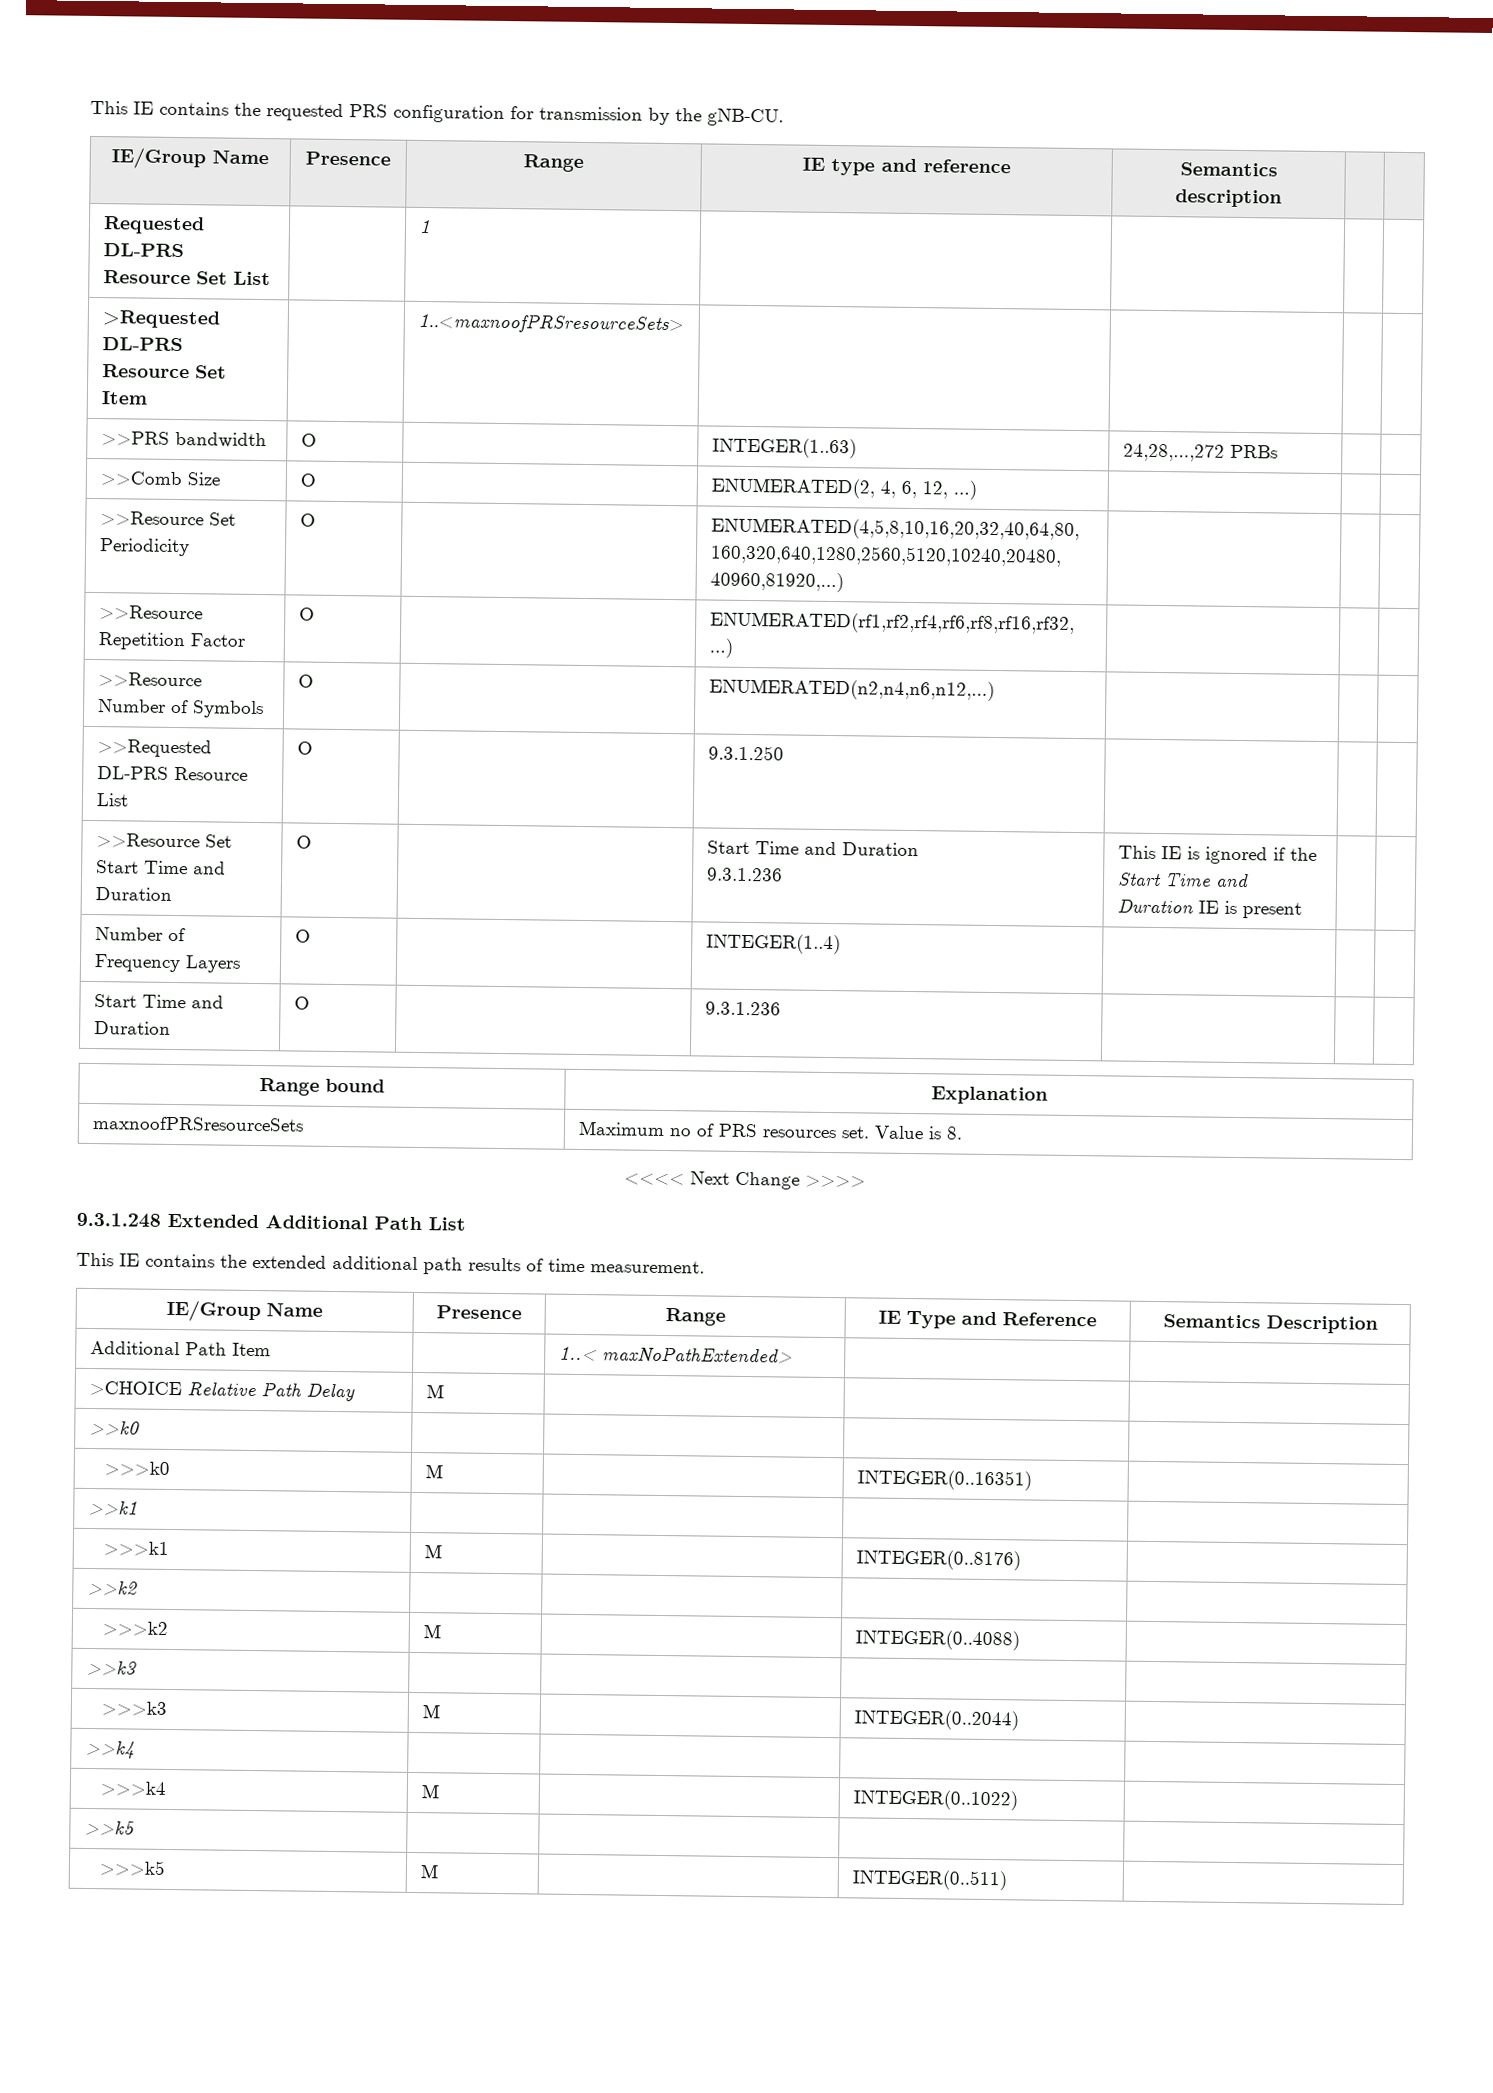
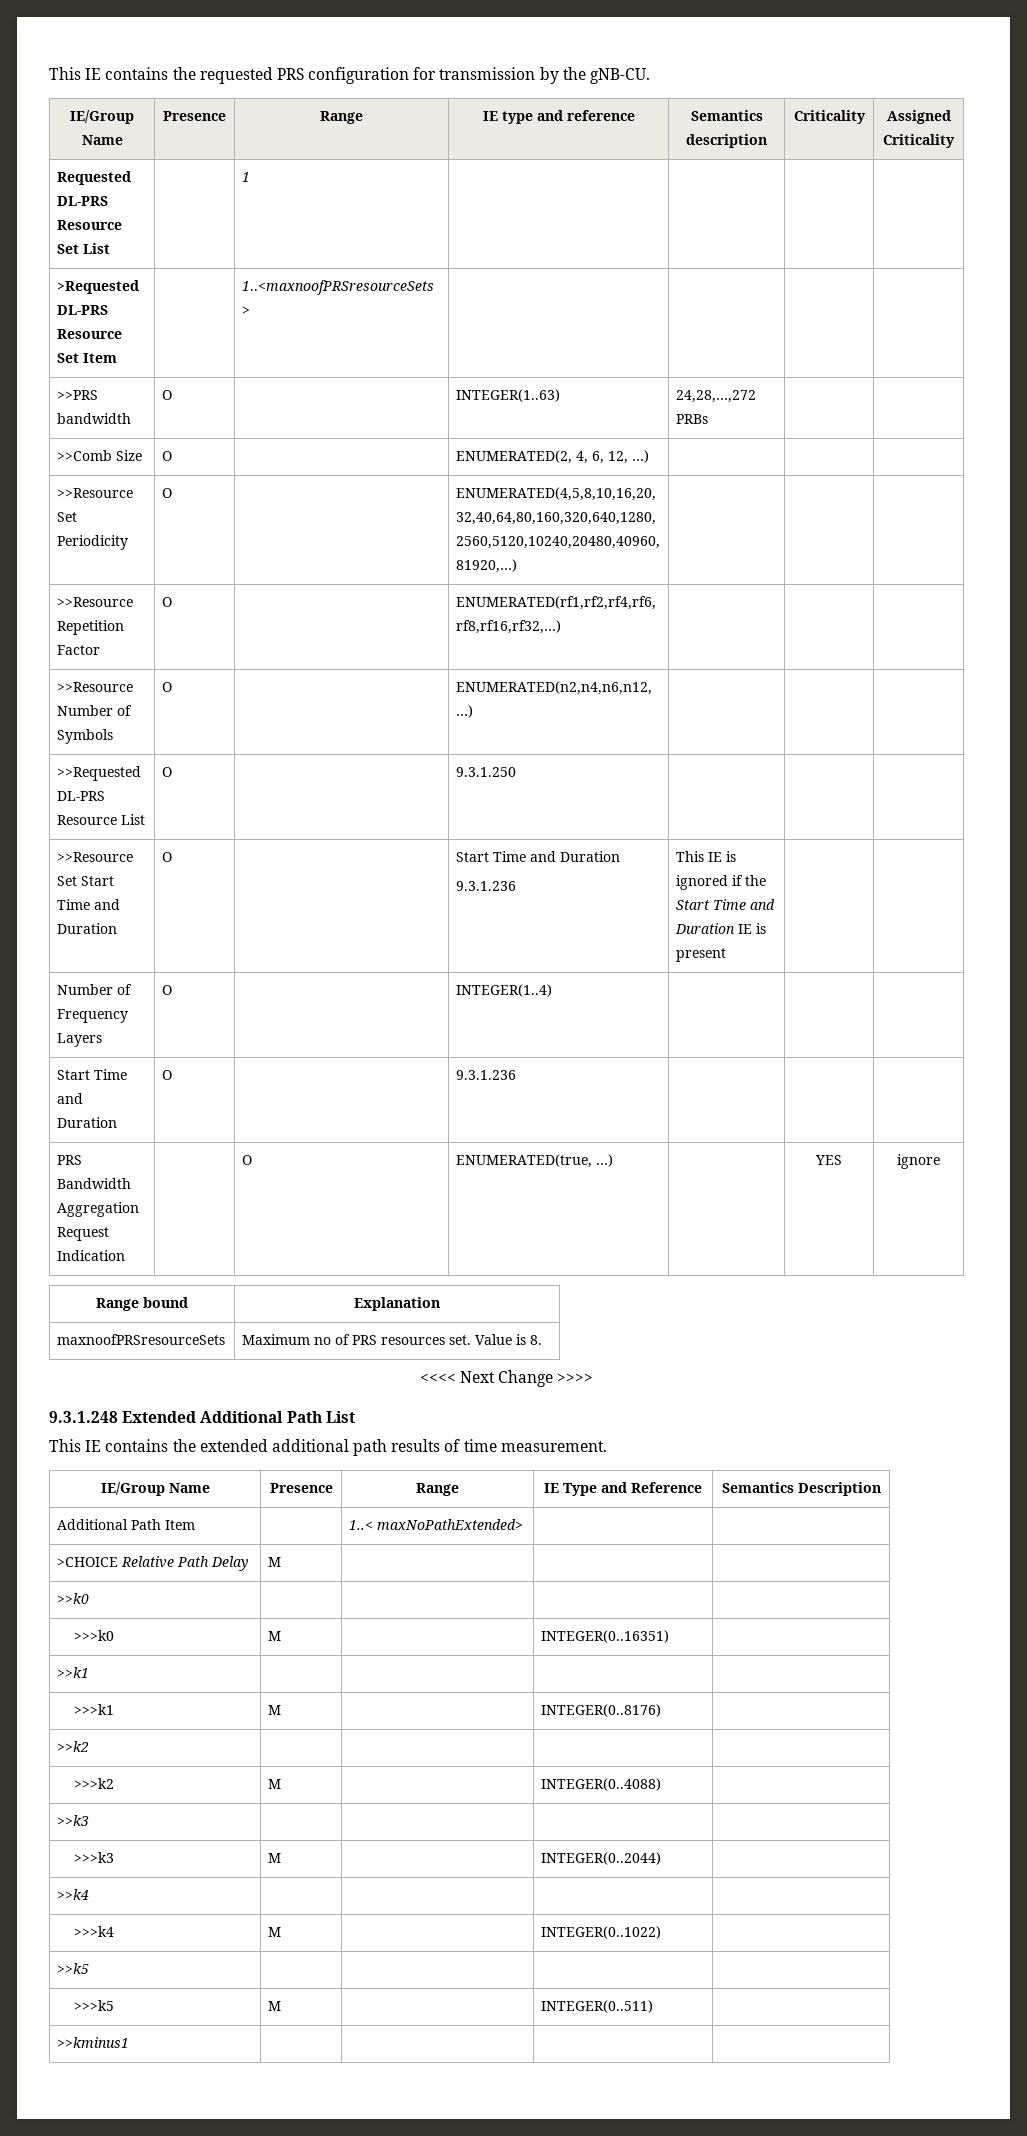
(1282, 198) | -> [793,110,866,124] [886,110,951,124] [883,134,955,148] Criticality | Assigned Criticality
(781, 1008) none -> [57,1155,83,1165] [57,1178,132,1189] [57,1202,140,1217] [57,1227,110,1241] [57,1250,126,1261] [242,1155,253,1165] [456,1154,614,1168] [815,1155,842,1165] [897,1154,940,1169] // PRS Bandwidth Aggregation Request Indication | | O | ENUMERATED(true, …) | | YES | ignore
(1007, 1880) none -> [57,2037,130,2048] // >>kminus1 | | | |

